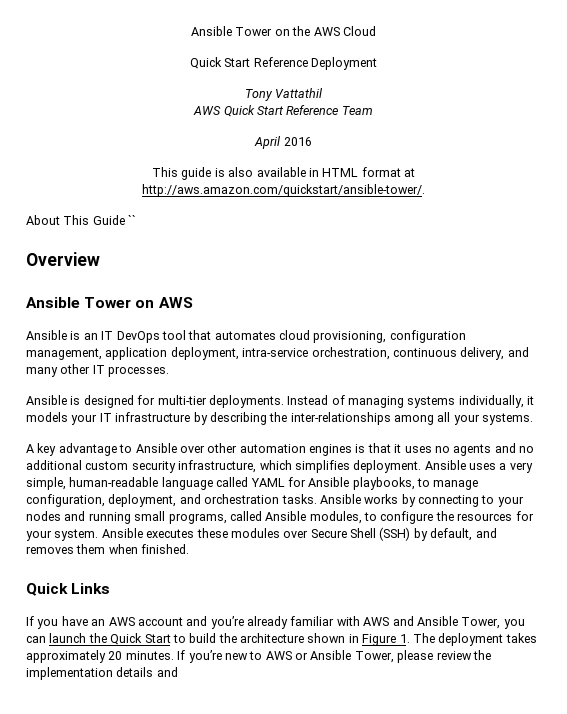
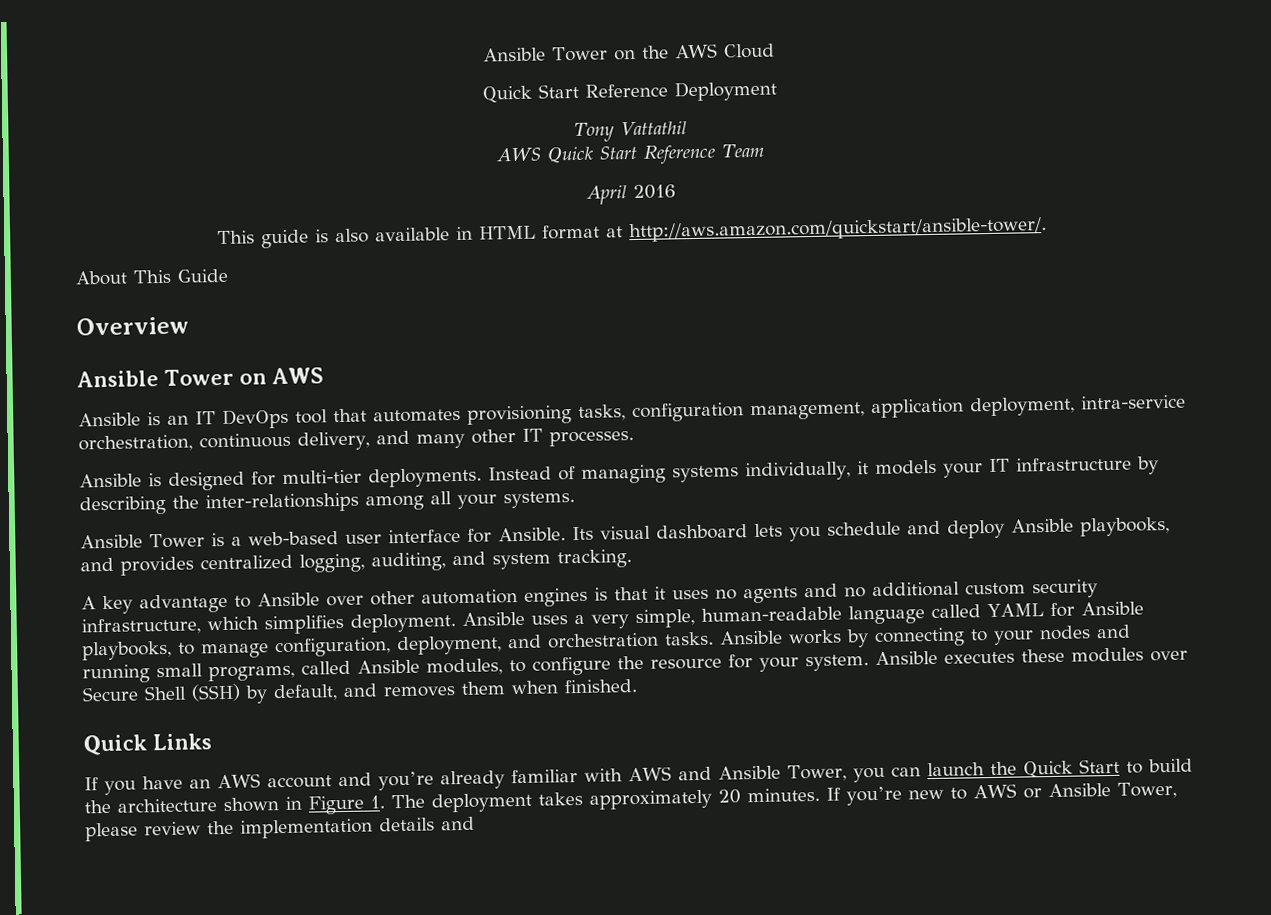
[128,215,137,225] `` -> (228, 275) none
[279,330,387,343] cloud provisioning, -> [467,404,626,425] provisioning tasks,
(534, 419) none -> [80,516,1170,549] [80,549,632,576] // Ansible Tower is a web-based user interface for Ansible. Its visual dashboard lets you schedule and deploy Ansible playbooks, and provides centralized logging, auditing, and system tracking.
[457,513,513,521] resources -> [650,657,722,670] resource

